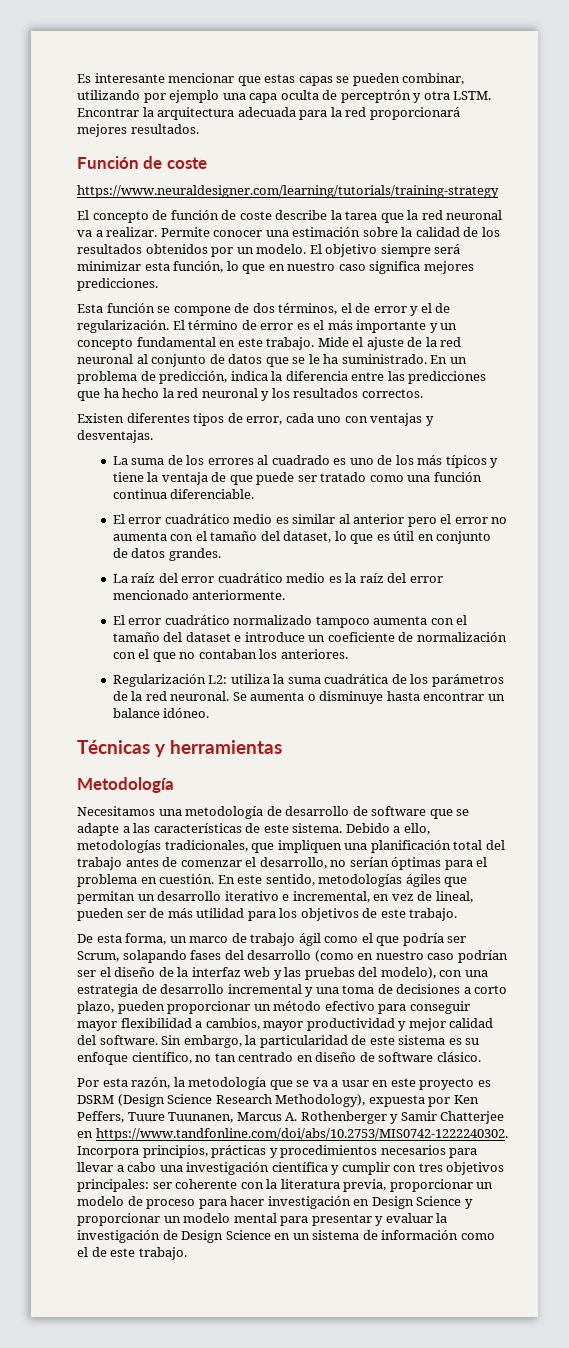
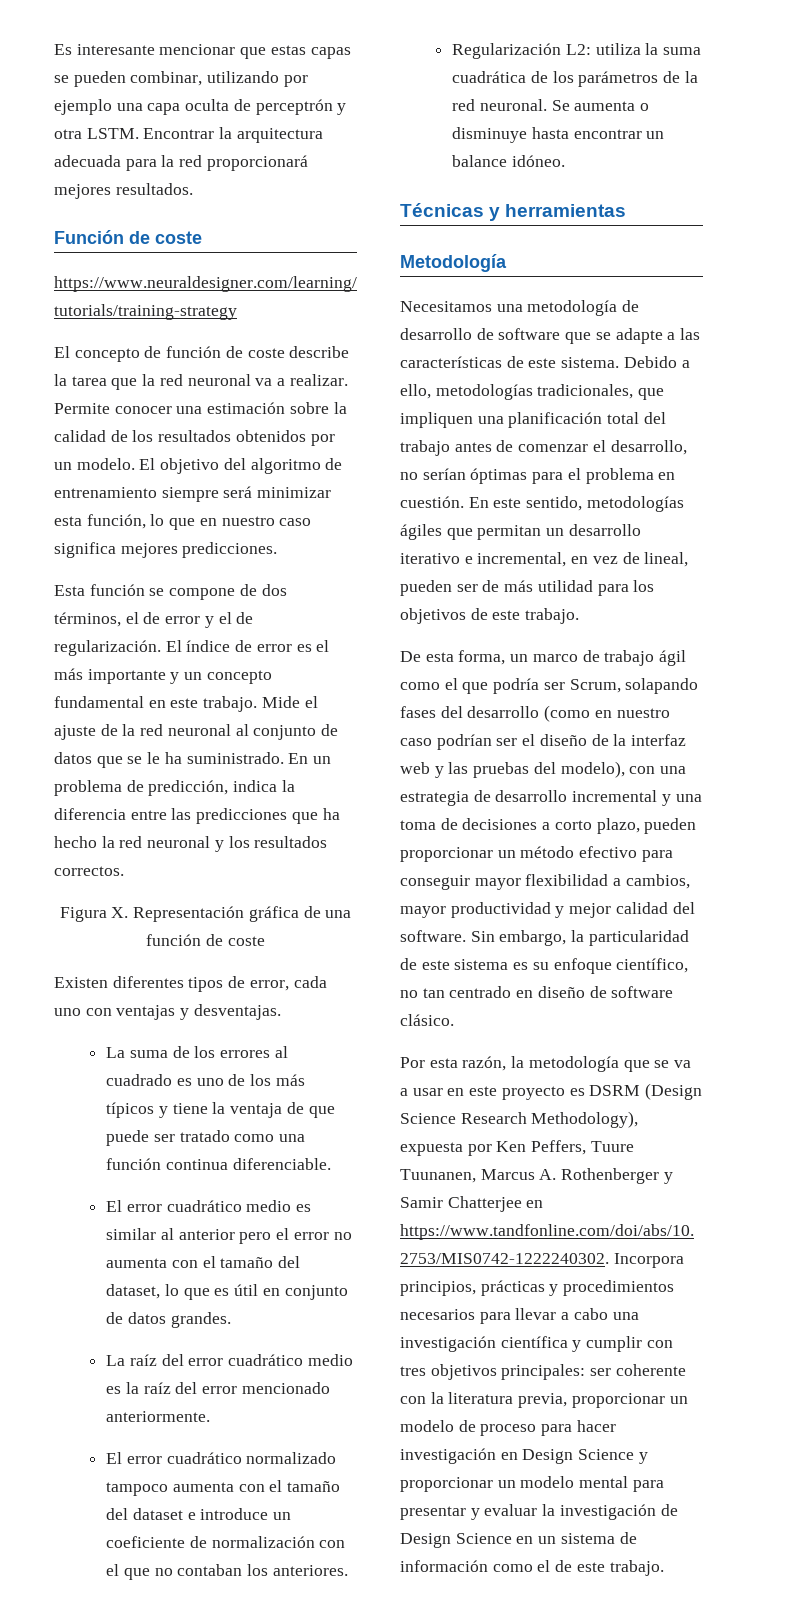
(378, 250) none -> [223,458,343,474] [54,487,157,498] del algoritmo de entrenamiento
[188,320,239,330] término -> [186,640,231,652] índice
(423, 393) none -> [59,906,352,922] [146,934,265,946] // Figura X. Representación gráfica de una función de coste

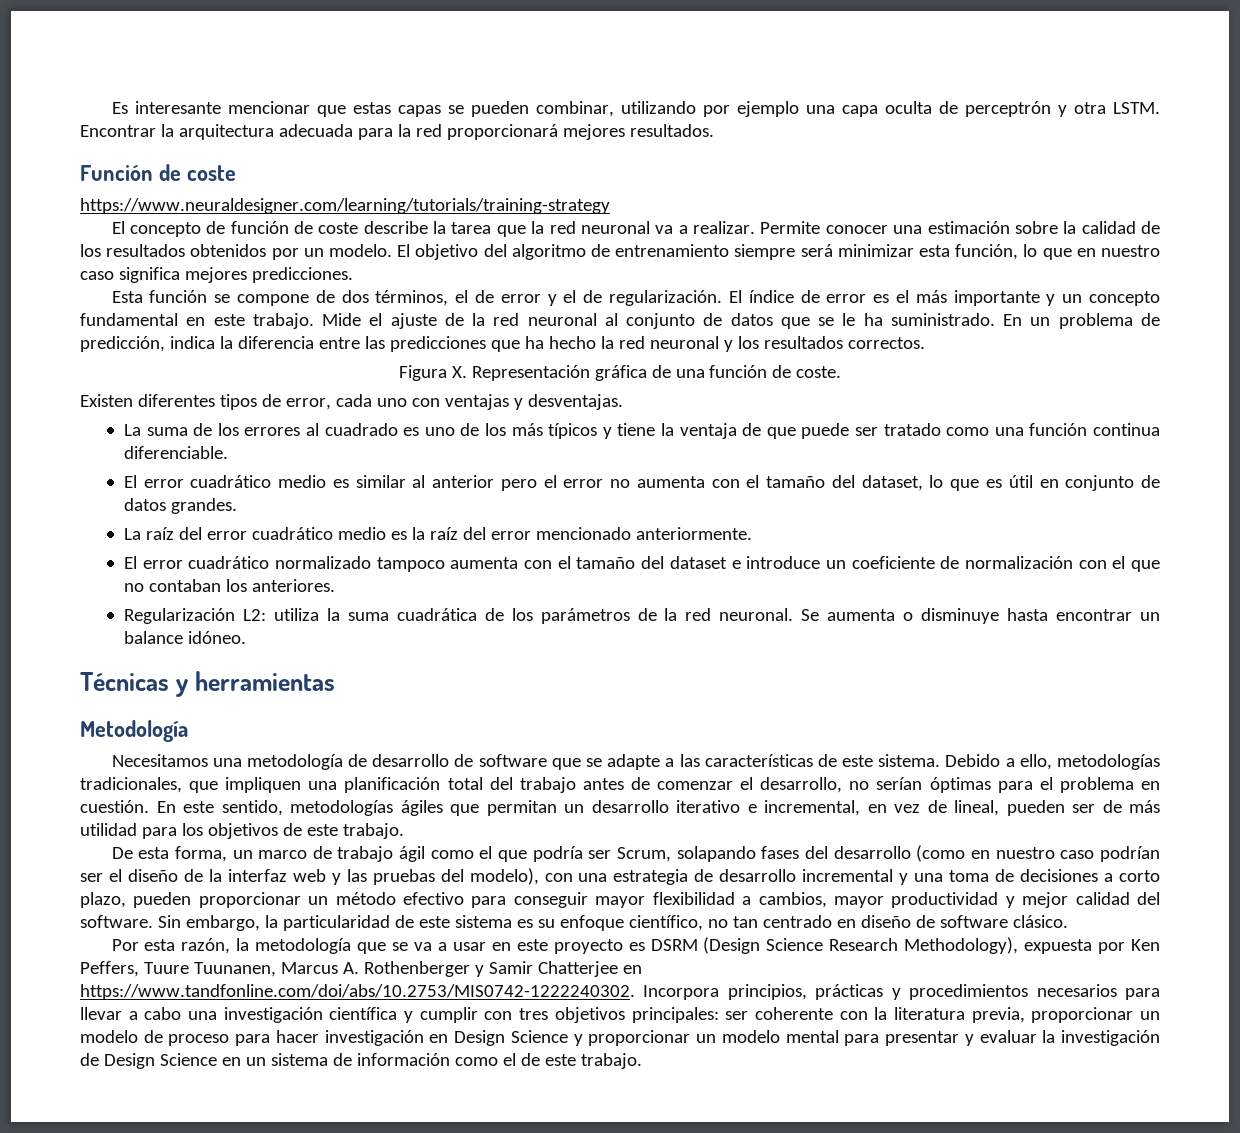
[227,936,265,946] coste -> [796,366,842,378] coste.

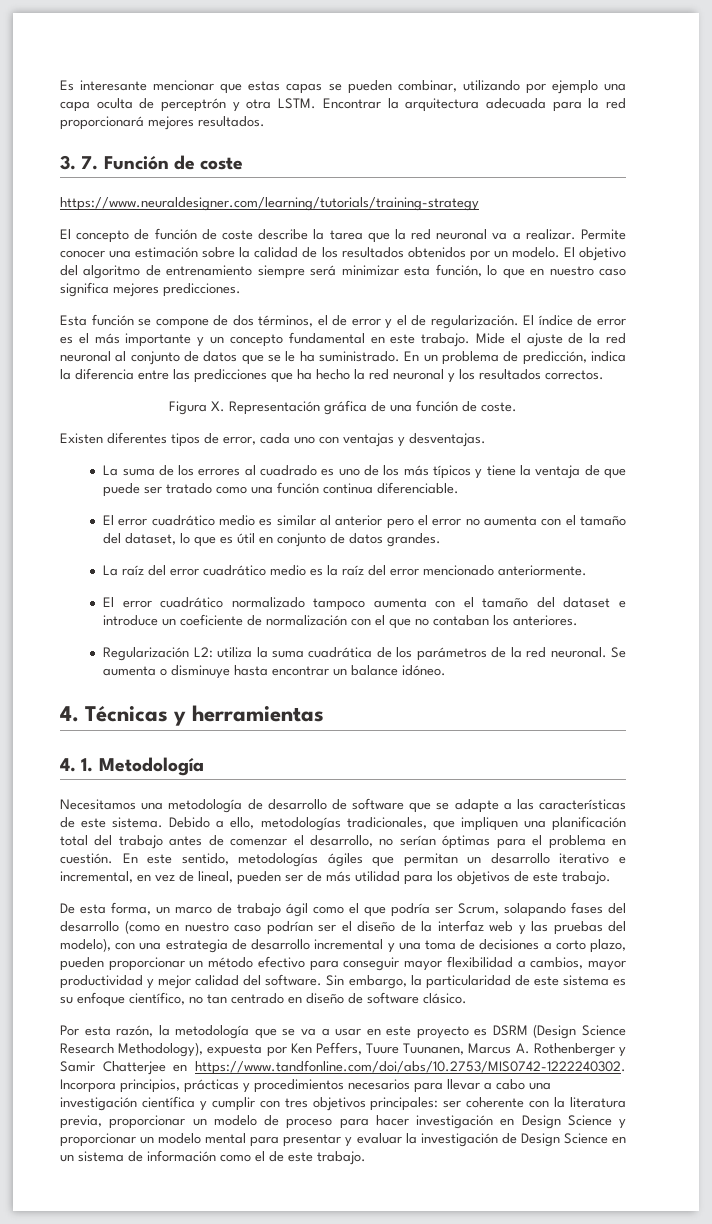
(714, 130) none -> [60,155,99,170] 3. 7.
(246, 637) none -> [60,706,79,722] 4.
(335, 681) none -> [60,758,94,772] 4. 1.

